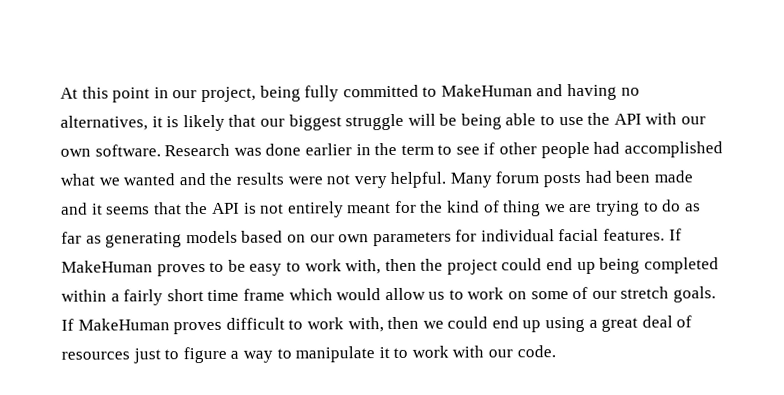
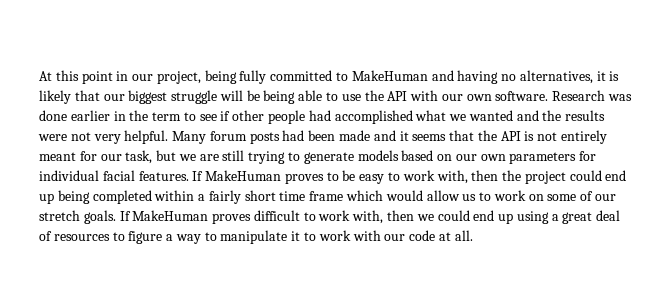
[420,200,542,217] the kind of thing -> [100,150,177,164] our task, but
(593, 208) none -> [222,150,245,161] still
[662,199,701,212] [61,231,183,248] do as far as generating -> [303,152,354,164] generate
[132,348,161,364] just -> (110, 237) none
[516,345,556,358] code. -> [409,230,473,241] code at all.

